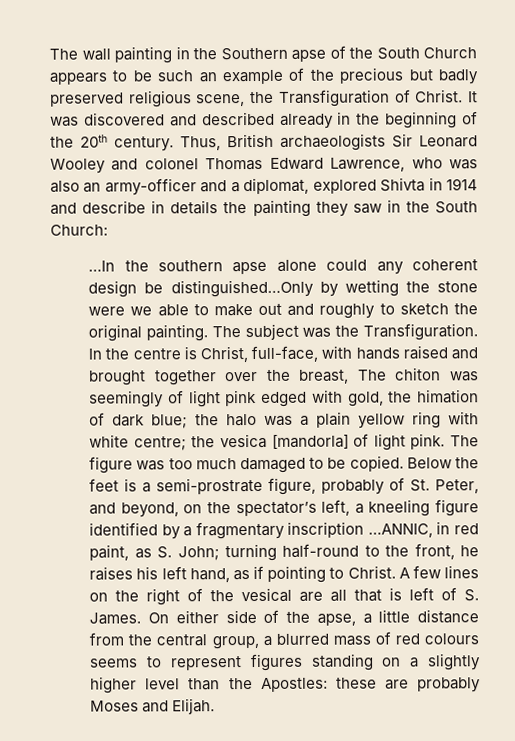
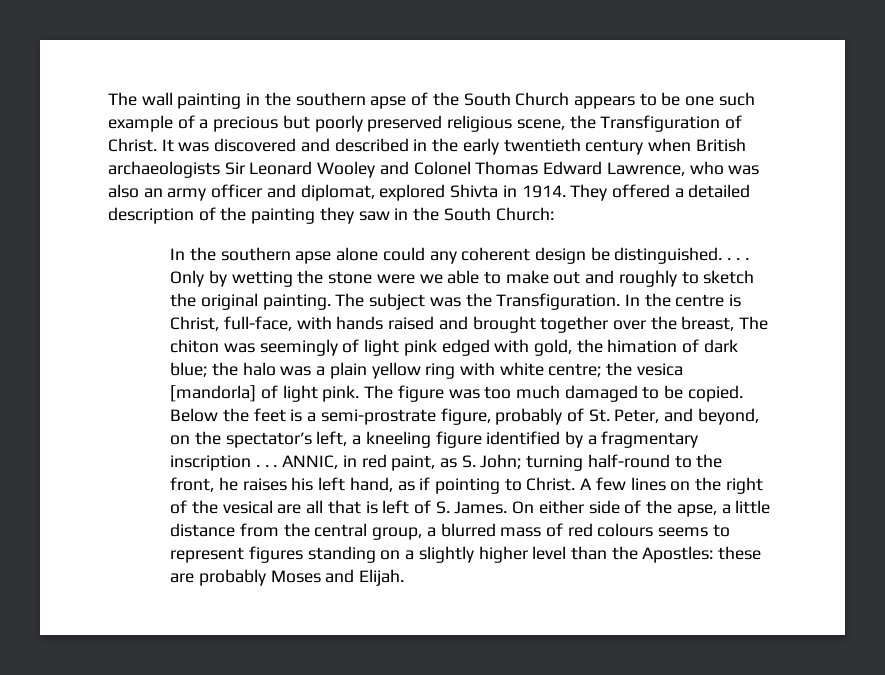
[220,47,288,61] Southern -> [295,92,366,106] southern
[157,70,217,83] such an -> [685,92,755,106] one such
[309,69,334,81] the -> [199,119,209,129] a
[437,69,479,85] badly -> [314,115,363,132] poorly
[279,111,478,129] [50,134,222,152] already in the beginning of the 20th century. Thus, -> [413,138,691,155] in the early twentieth century when
[144,158,199,170] colonel -> [413,161,471,175] Colonel
[104,178,240,196] army-officer and a -> [167,184,296,201] army officer and
[446,178,479,191] [50,200,219,215] 1914 and describe in details -> [521,184,751,201] [108,207,216,224] 1914. They offered a detailed description of
[88,260,116,272] …In -> [170,248,186,260] In
[170,279,314,298] distinguished…Only -> [614,247,749,264] [170,270,205,287] distinguished. . . . Only
[367,523,433,538] …ANNIC, -> [255,455,339,469] . . . ANNIC,

